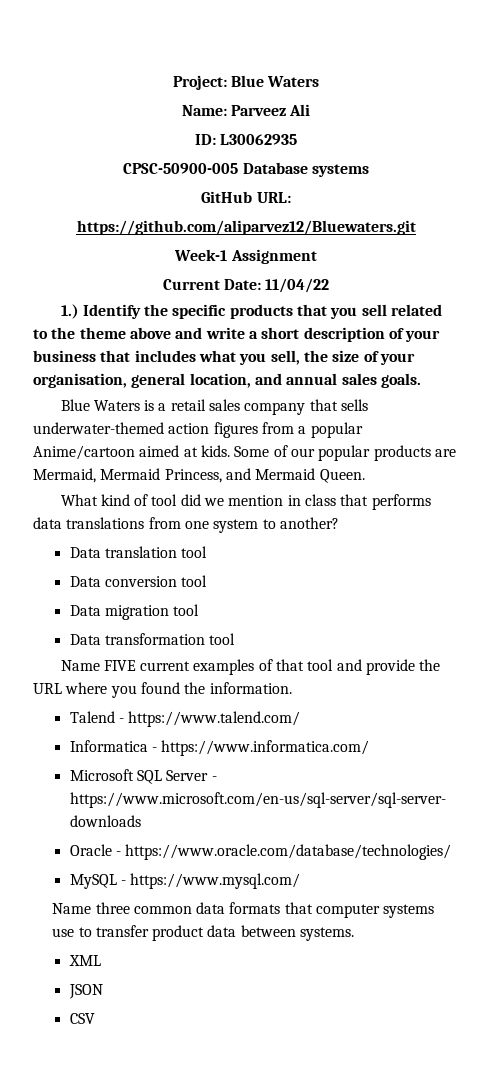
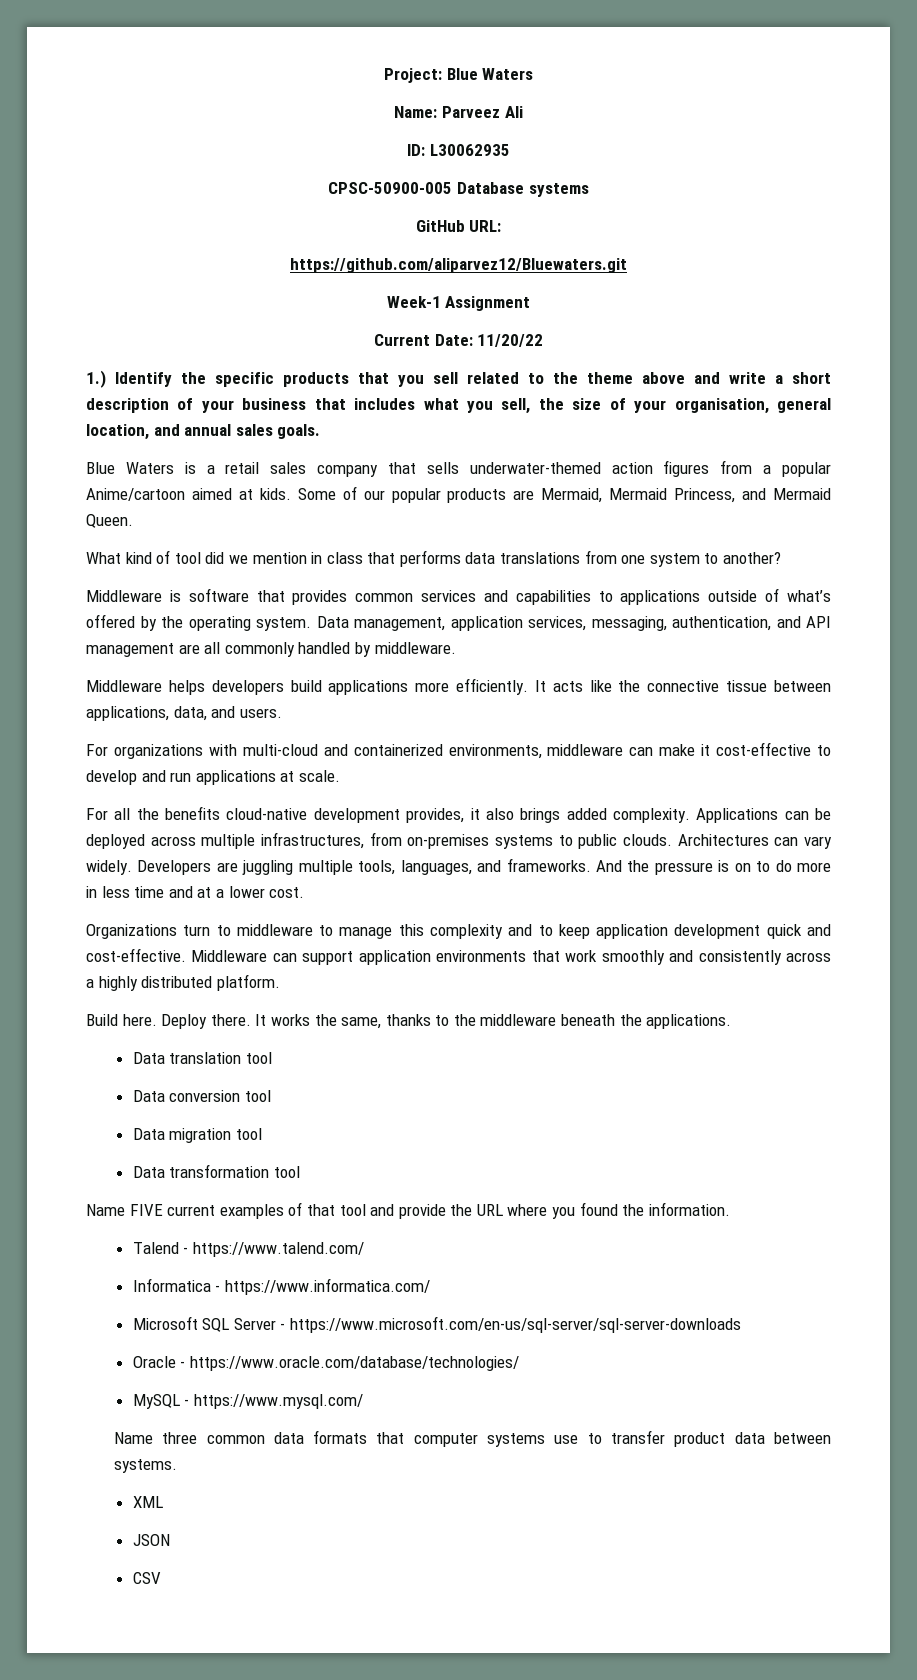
[265,278,330,293] 11/04/22 -> [477,334,544,347] 11/20/22
(339, 523) none -> [86,588,831,605] [86,614,831,631] [86,642,456,657] [86,678,831,695] [86,706,282,721] [86,742,831,759] [86,770,340,785] [86,806,831,823] [86,832,832,849] [86,858,831,875] [86,886,305,898] [86,924,832,939] [86,948,831,965] [86,974,280,991] [86,1014,732,1029] // Middleware is software that provides common services and capabilities to applications outside of what’s offered by the operating system. Data management, application services, messaging, authentication, and API management are all commonly handled by middleware. // Middleware helps developers build applications more efficiently. It acts like the connective tissue between applications, data, and users. // For organizations with multi-cloud and containerized environments, middleware can make it cost-effective to develop and run applications at scale. // For all the benefits cloud-native development provides, it also brings added complexity. Applications can be deployed across multiple infrastructures, from on-premises systems to public clouds. Architectures can vary widely. Developers are juggling multiple tools, languages, and frameworks. And the pressure is on to do more in less time and at a lower cost. // Organizations turn to middleware to manage this complexity and to keep application development quick and cost-effective. Middleware can support application environments that work smoothly and consistently across a highly distributed platform. // Build here. Deploy there. It works the same, thanks to the middleware beneath the applications.

